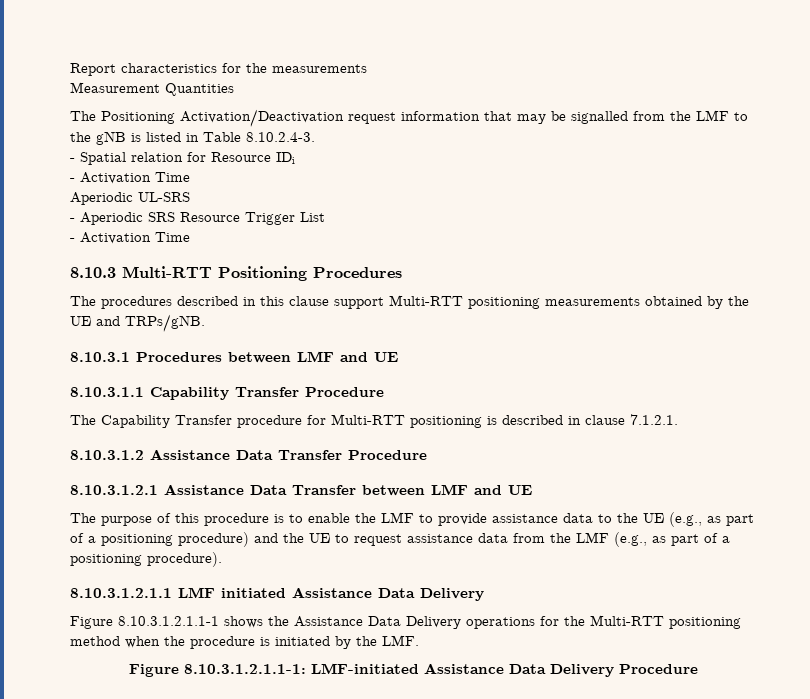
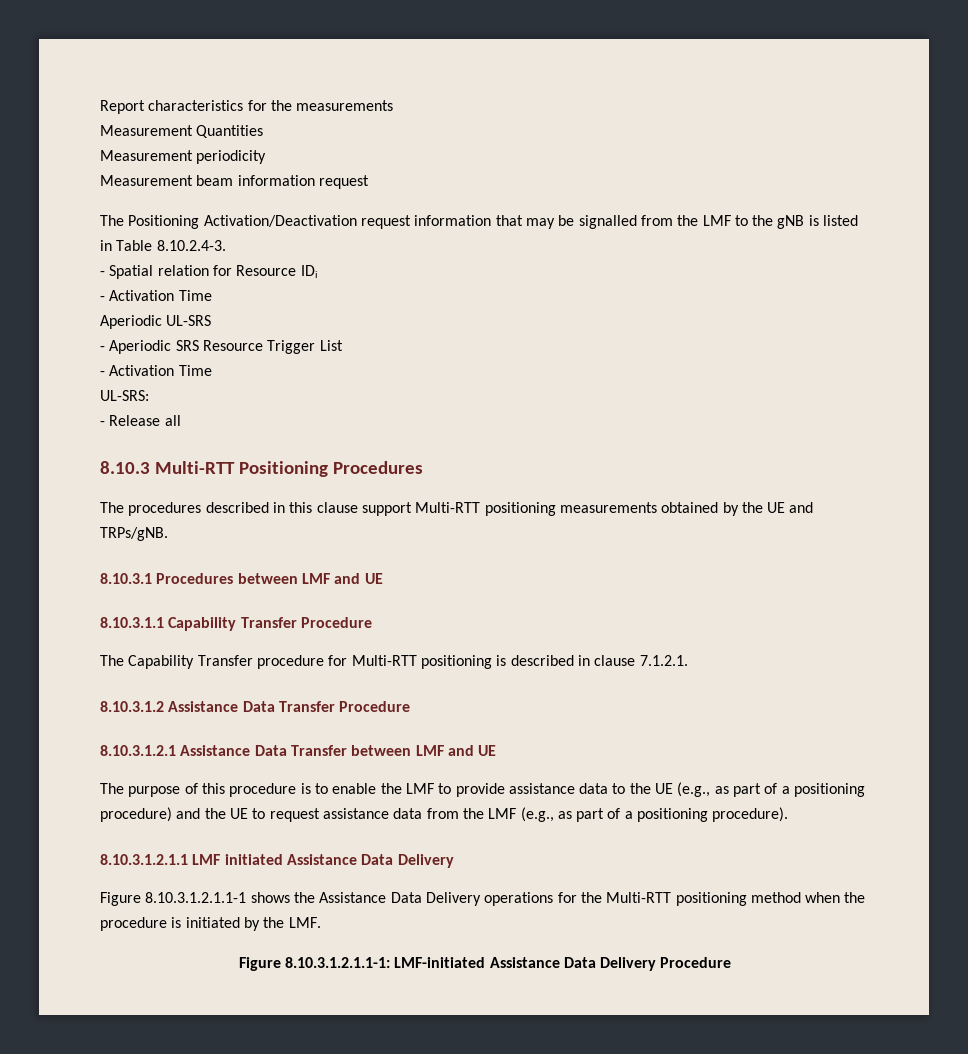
(234, 89) none -> [100,150,267,164] [100,175,369,189] // Measurement periodicity // Measurement beam information request
(190, 237) none -> [100,390,149,401] [100,415,181,426] // UL-SRS: // - Release all

